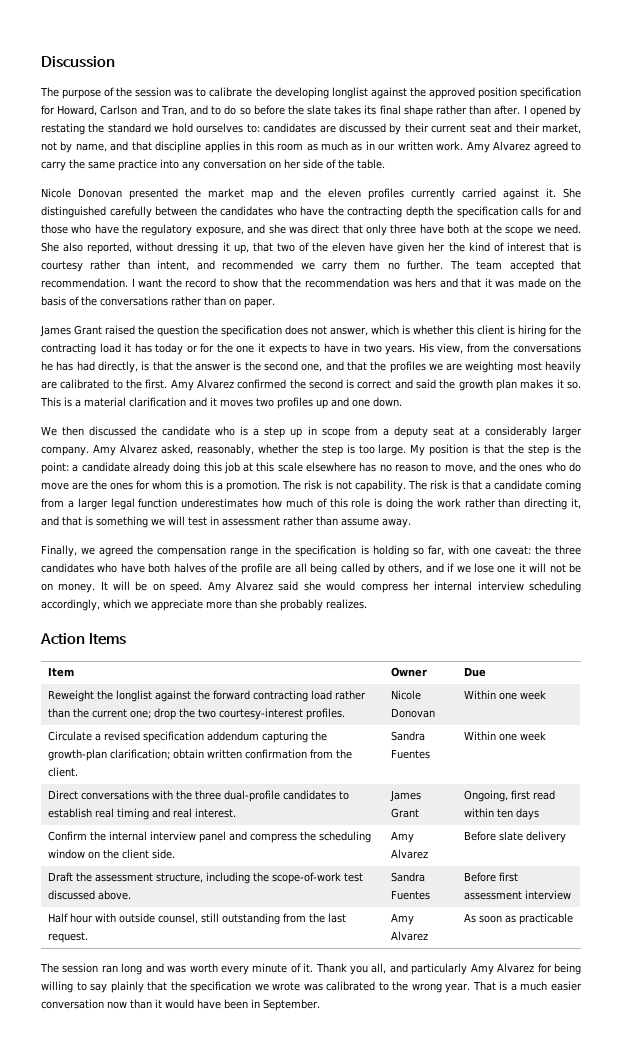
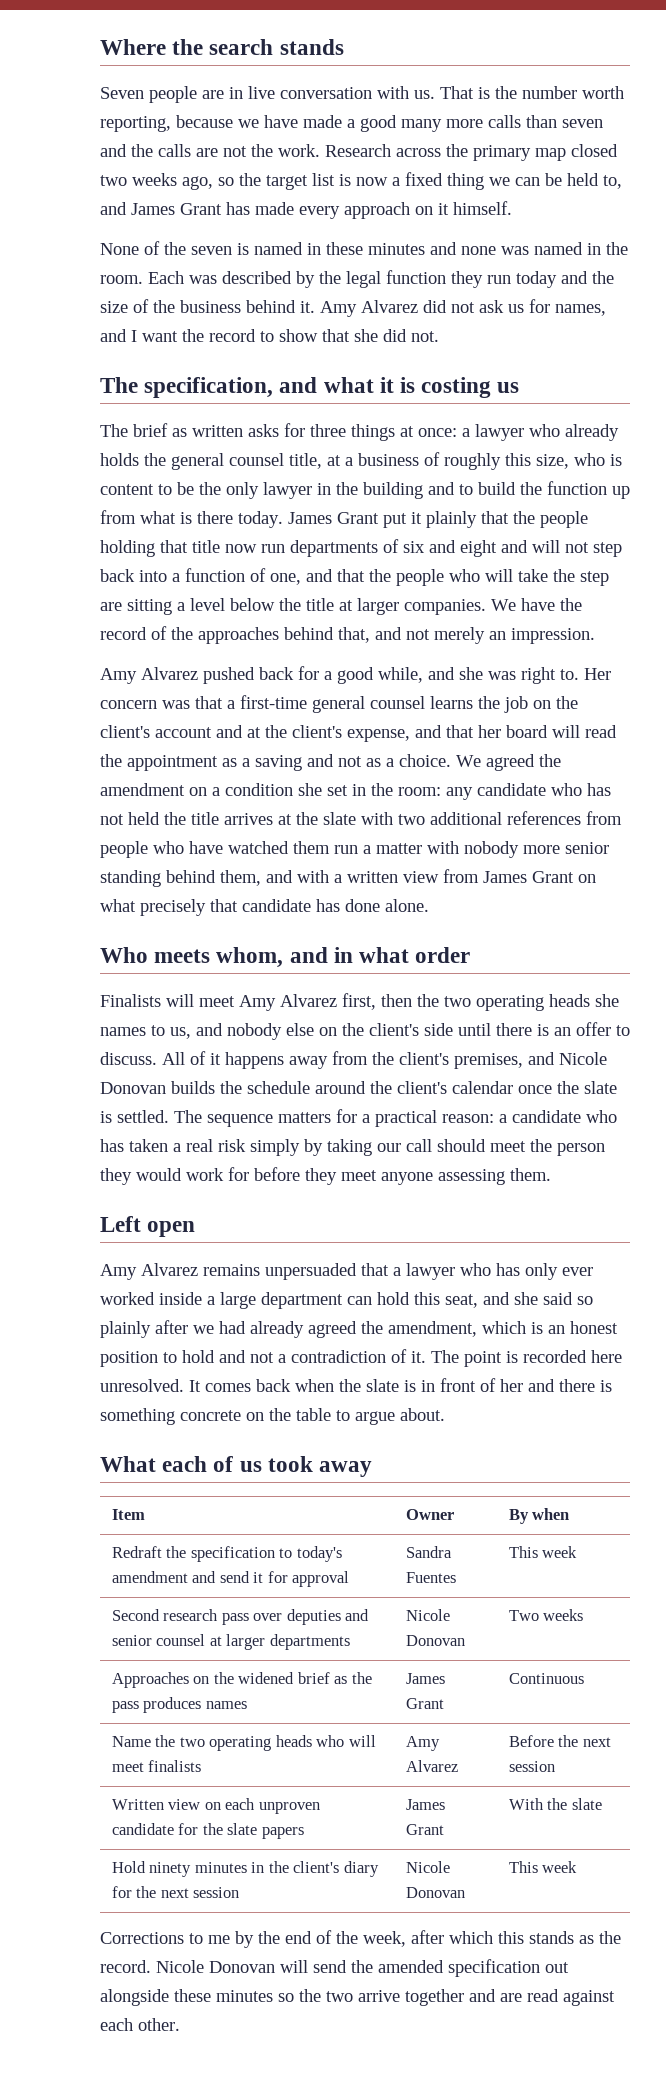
[41,56,115,68] [40,87,581,99] [41,105,581,117] [41,123,581,135] [41,141,581,153] [41,159,385,171] [41,188,581,200] [41,206,581,218] [41,224,581,236] [41,242,582,254] [41,260,582,272] [41,278,128,288] Discussion // The purpose of the session was to calibrate the developing longlist against the approved position specification for Howard, Carlson and Tran, and to do so before the slate takes its final shape rather than after. I opened by restating the standard we hold ourselves to: candidates are discussed by their current seat and their market, not by name, and that discipline applies in this room as much as in our written work. Amy Alvarez agreed to carry the same practice into any conversation on her side of the table. // Nicole Donovan presented the market map and the eleven profiles currently carried against it. She distinguished carefully between the candidates who have the contracting depth the specification calls for and those who have the regulatory exposure, and she was direct that only three have both at the scope we need. She also reported, without dressing it up, that two of the eleven have given her the kind of interest that is courtesy rather than intent, and recommended we carry them no further. The team accepted that recommendation. -> [100,39,344,55] [100,86,624,103] [100,115,603,132] [100,144,618,161] [100,172,622,190] [100,201,512,219] [100,241,628,255] [100,270,614,288] [100,299,606,317] [100,329,127,342] Where the search stands // Seven people are in live conversation with us. That is the number worth reporting, because we have made a good many more calls than seven and the calls are not the work. Research across the primary map closed two weeks ago, so the target list is now a fixed thing we can be held to, and James Grant has made every approach on it himself. // None of the seven is named in these minutes and none was named in the room. Each was described by the legal function they run today and the size of the business behind it. Amy Alvarez did not ask us for names, and
[285,278,581,288] [41,296,275,308] [40,325,581,337] [41,343,582,355] [41,361,582,373] [41,379,581,391] [40,397,402,409] [41,426,582,438] [41,444,581,456] [41,462,582,474] [41,480,581,492] [41,498,581,510] [41,516,411,528] [41,545,581,557] [41,563,582,575] [41,581,581,593] [41,599,367,611] [40,633,127,645] [47,667,74,677] [390,667,427,677] [463,667,486,677] [47,690,366,702] [47,708,345,720] [390,690,421,700] [390,708,435,718] [463,690,546,700] [47,731,327,743] [47,749,352,761] [47,767,78,777] [390,731,425,741] [390,749,430,759] [463,731,546,741] [47,790,349,802] [47,808,236,820] [389,790,421,802] [390,808,419,818] [463,790,555,802] [463,808,539,820] [47,831,371,843] [47,849,175,859] [390,831,414,843] [390,849,428,859] [463,831,566,843] [47,872,363,884] [47,890,131,900] [390,872,425,882] [390,890,430,900] [463,872,518,882] [463,890,571,900] [47,913,346,925] [47,932,88,943] [390,913,414,925] [390,931,428,941] [463,913,573,925] [40,963,582,975] [41,981,583,993] [41,999,320,1011] the recommendation was hers and that it was made on the basis of the conversations rather than on paper. // James Grant raised the question the specification does not answer, which is whether this client is hiring for the contracting load it has today or for the one it expects to have in two years. His view, from the conversations he has had directly, is that the answer is the second one, and that the profiles we are weighting most heavily are calibrated to the first. Amy Alvarez confirmed the second is correct and said the growth plan makes it so. This is a material clarification and it moves two profiles up and one down. // We then discussed the candidate who is a step up in scope from a deputy seat at a considerably larger company. Amy Alvarez asked, reasonably, whether the step is too large. My position is that the step is the point: a candidate already doing this job at this scale elsewhere has no reason to move, and the ones who do move are the ones for whom this is a promotion. The risk is not capability. The risk is that a candidate coming from a larger legal function underestimates how much of this role is doing the work rather than directing it, and that is something we will test in assessment rather than assume away. // Finally, we agreed the compensation range in the specification is holding so far, with one caveat: the three candidates who have both halves of the profile are all being called by others, and if we lose one it will not be on money. It will be on speed. Amy Alvarez said she would compress her internal interview scheduling accordingly, which we appreciate more than she probably realizes. // Action Items // Item | Owner | Due // Reweight the longlist against the forward contracting load rather than the current one; drop the two courtesy-interest profiles. | Nicole Donovan | Within one week // Circulate a revised specification addendum capturing the growth-plan clarification; obtain written confirmation from the client. | Sandra Fuentes | Within one week // Direct conversations with the three dual-profile candidates to establish real timing and real interest. | James Grant | Ongoing, first read within ten days // Confirm the internal interview panel and compress the scheduling window on the client side. | Amy Alvarez | Before slate delivery // Draft the assessment structure, including the scope-of-work test discussed above. | Sandra Fuentes | Before first assessment interview // Half hour with outside counsel, still outstanding from the last request. | Amy Alvarez | As soon as practicable // The session ran long and was worth every minute of it. Thank you all, and particularly Amy Alvarez for being willing to say plainly that the specification we wrote was calibrated to the wrong year. That is a much easier conversation now than it would have been in September. -> [354,329,439,342] [100,377,520,398] [100,423,619,441] [100,452,622,470] [100,481,630,499] [100,510,588,528] [100,539,622,557] [100,568,609,586] [100,598,582,615] [100,626,595,644] [100,666,611,684] [100,695,578,713] [100,725,617,742] [100,754,561,771] [100,783,611,800] [100,811,622,825] [100,841,609,858] [100,869,596,887] [100,899,429,916] [100,947,471,968] [100,993,619,1011] [100,1022,630,1040] [100,1051,607,1069] [100,1081,617,1094] [100,1109,617,1127] [100,1139,605,1156] [100,1167,551,1185] [100,1216,196,1237] [100,1263,593,1280] [100,1292,593,1309] [100,1320,618,1338] [100,1349,622,1367] [100,1378,612,1392] [100,1408,445,1425] [100,1456,373,1477] [111,1509,145,1520] [405,1509,454,1520] [508,1508,570,1524] [111,1546,342,1562] [111,1571,350,1587] [405,1546,452,1558] [405,1572,456,1583] [508,1546,578,1558] [111,1609,370,1625] [111,1634,350,1650] [405,1609,450,1621] [405,1635,465,1646] [508,1609,584,1621] [111,1672,372,1688] [111,1697,247,1713] [405,1673,445,1684] [405,1698,444,1709] [508,1673,584,1684] [111,1735,376,1751] [111,1760,202,1772] [405,1736,440,1751] [405,1760,458,1772] [508,1735,611,1747] [508,1761,555,1772] [111,1798,320,1814] [111,1823,304,1839] [405,1799,445,1810] [405,1824,444,1835] [508,1798,602,1810] [111,1861,379,1877] [111,1886,240,1898] [405,1861,450,1873] [405,1887,465,1898] [508,1861,578,1873] [100,1930,621,1948] [100,1959,569,1977] [100,1989,615,2006] [100,2018,180,2031] she did not. // The specification, and what it is costing us // The brief as written asks for three things at once: a lawyer who already holds the general counsel title, at a business of roughly this size, who is content to be the only lawyer in the building and to build the function up from what is there today. James Grant put it plainly that the people holding that title now run departments of six and eight and will not step back into a function of one, and that the people who will take the step are sitting a level below the title at larger companies. We have the record of the approaches behind that, and not merely an impression. // Amy Alvarez pushed back for a good while, and she was right to. Her concern was that a first-time general counsel learns the job on the client's account and at the client's expense, and that her board will read the appointment as a saving and not as a choice. We agreed the amendment on a condition she set in the room: any candidate who has not held the title arrives at the slate with two additional references from people who have watched them run a matter with nobody more senior standing behind them, and with a written view from James Grant on what precisely that candidate has done alone. // Who meets whom, and in what order // Finalists will meet Amy Alvarez first, then the two operating heads she names to us, and nobody else on the client's side until there is an offer to discuss. All of it happens away from the client's premises, and Nicole Donovan builds the schedule around the client's calendar once the slate is settled. The sequence matters for a practical reason: a candidate who has taken a real risk simply by taking our call should meet the person they would work for before they meet anyone assessing them. // Left open // Amy Alvarez remains unpersuaded that a lawyer who has only ever worked inside a large department can hold this seat, and she said so plainly after we had already agreed the amendment, which is an honest position to hold and not a contradiction of it. The point is recorded here unresolved. It comes back when the slate is in front of her and there is something concrete on the table to argue about. // What each of us took away // Item | Owner | By when // Redraft the specification to today's amendment and send it for approval | Sandra Fuentes | This week // Second research pass over deputies and senior counsel at larger departments | Nicole Donovan | Two weeks // Approaches on the widened brief as the pass produces names | James Grant | Continuous // Name the two operating heads who will meet finalists | Amy Alvarez | Before the next session // Written view on each unproven candidate for the slate papers | James Grant | With the slate // Hold ninety minutes in the client's diary for the next session | Nicole Donovan | This week // Corrections to me by the end of the week, after which this stands as the record. Nicole Donovan will send the amended specification out alongside these minutes so the two arrive together and are read against each other.

